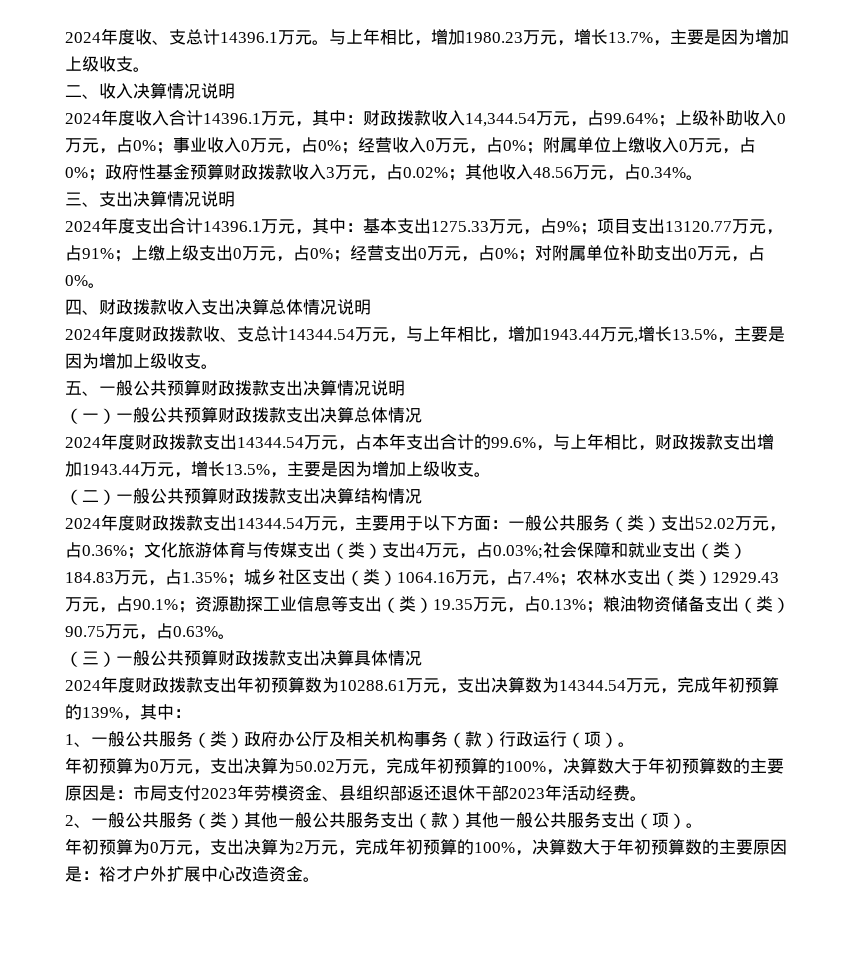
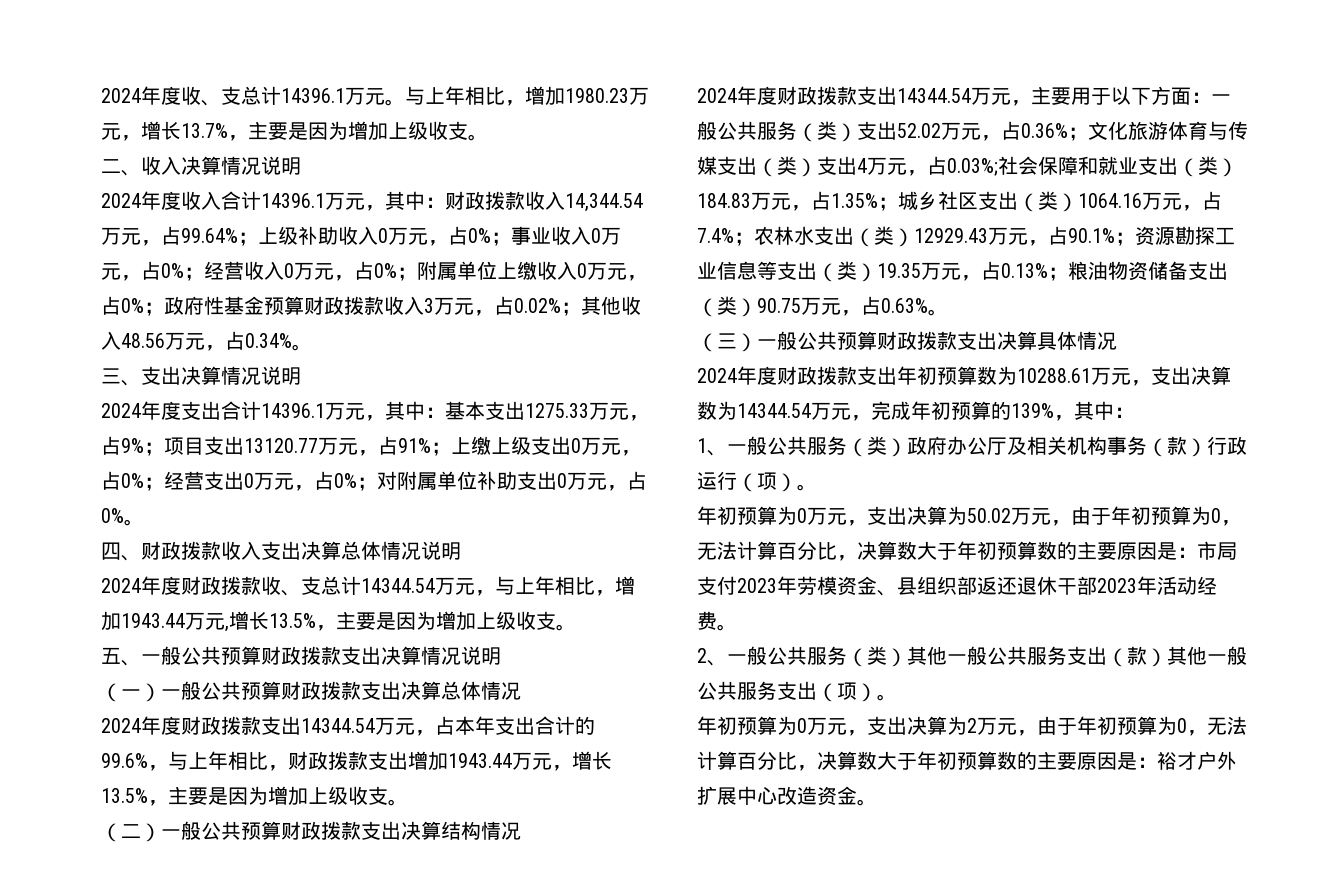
[386,757,546,774] 完成年初预算的100% -> [1071,506,1241,526] [697,541,837,560] 由于年初预算为0，无法计算百分比
[355,838,515,855] 完成年初预算的100% -> [1037,716,1247,736] [697,751,797,770] 由于年初预算为0，无法计算百分比

